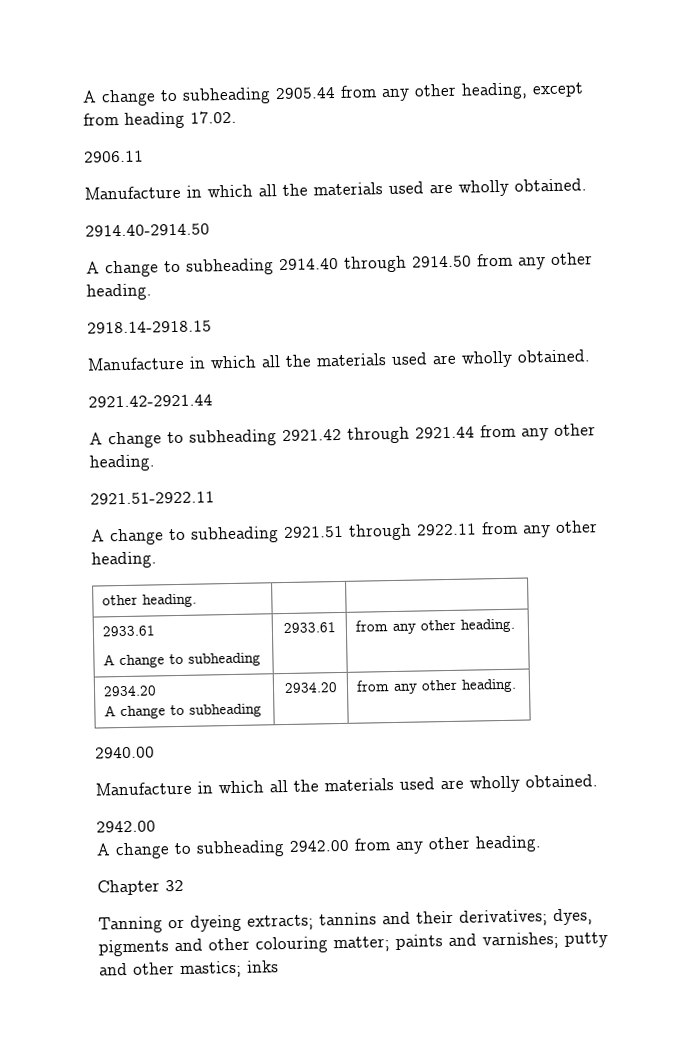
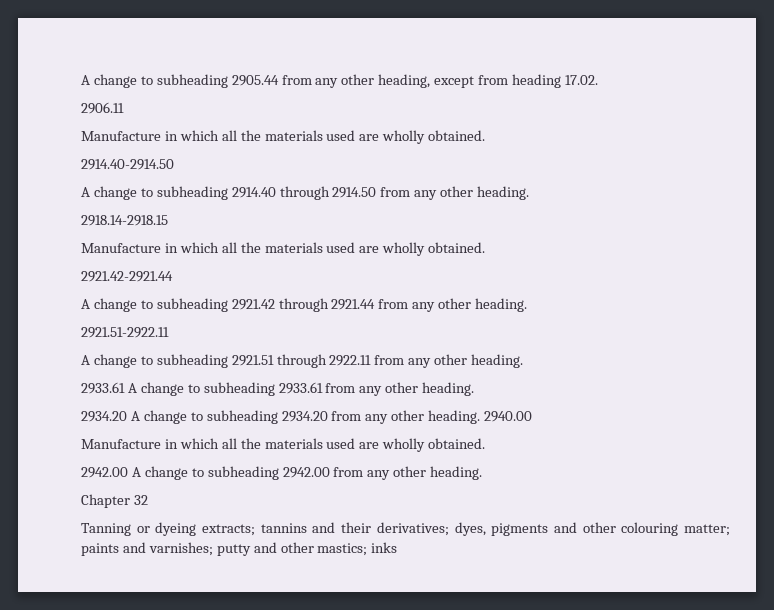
[102,593,198,608] [102,625,157,637] [103,652,262,669] [282,622,336,634] [355,618,516,635] [103,685,158,697] [104,703,263,720] [283,682,338,694] [356,678,518,694] // other heading. | | // 2933.61 // A change to subheading | 2933.61 | from any other heading. // 2934.20 // A change to subheading | 2934.20 | from any other heading. // -> [81,382,475,396] [81,410,481,424] // 2933.61 A change to subheading 2933.61 from any other heading. // 2934.20 A change to subheading 2934.20 from any other heading.
(156, 826) // -> (128, 472) none

